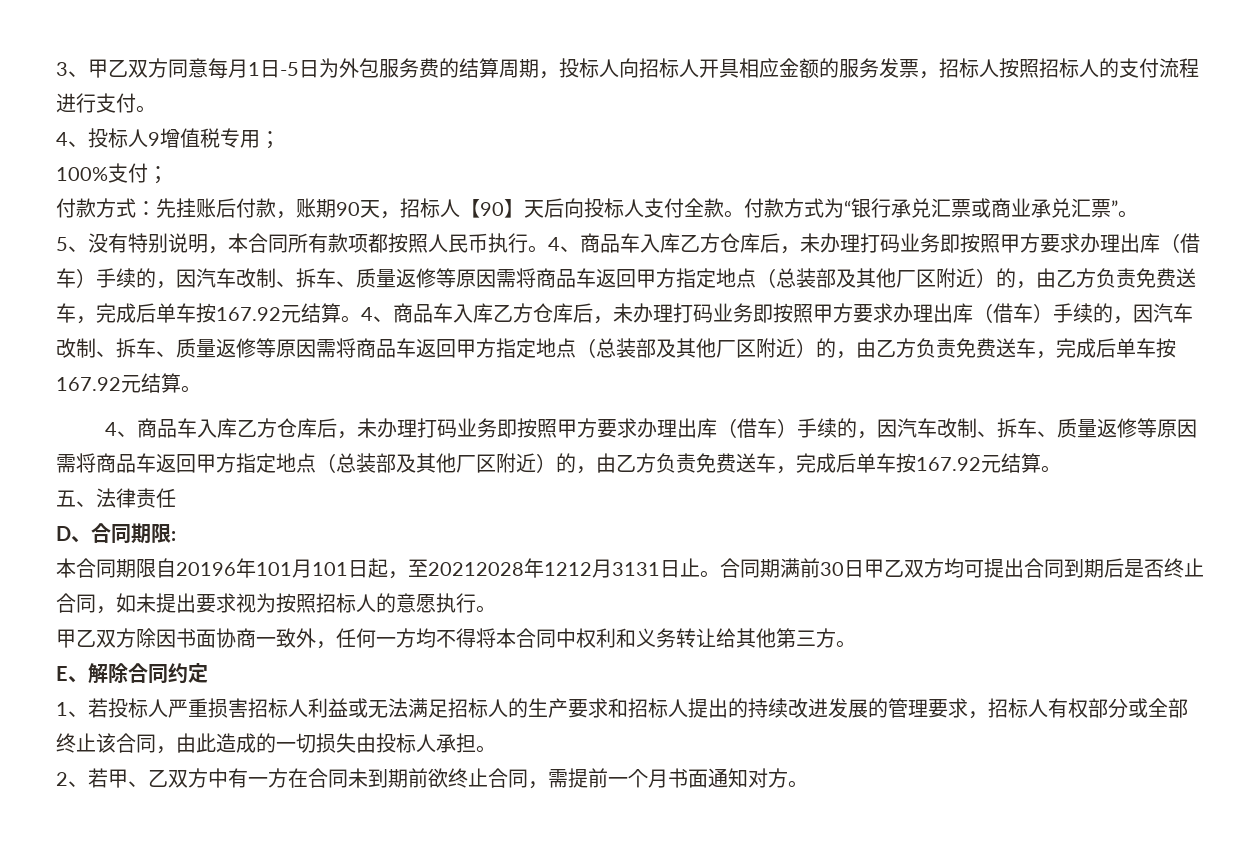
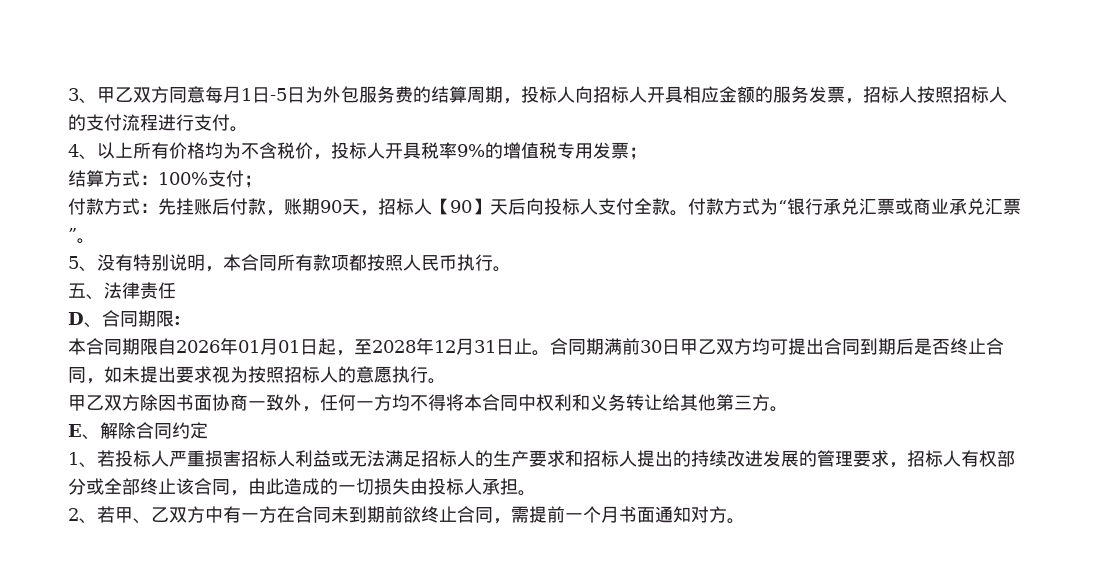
[88,128,160,148] 投标人9 -> [97,142,503,160] 以上所有价格均为不含税价，投标人开具税率9%的
[260,131,280,149] ； // -> [593,142,647,160] [68,170,158,187] 发票； // 结算方式：
[548,233,1200,254] [56,268,1196,289] [56,303,1193,324] [56,338,1176,359] [56,373,201,393] [105,418,1198,439] [56,453,1061,474] 4、商品车入库乙方仓库后，未办理打码业务即按照甲方要求办理出库（借车）手续的，因汽车改制、拆车、质量返修等原因需将商品车返回甲方指定地点（总装部及其他厂区附近）的，由乙方负责免费送车，完成后单车按167.92元结算。4、商品车入库乙方仓库后，未办理打码业务即按照甲方要求办理出库（借车）手续的，因汽车改制、拆车、质量返修等原因需将商品车返回甲方指定地点（总装部及其他厂区附近）的，由乙方负责免费送车，完成后单车按167.92元结算。 // 4、商品车入库乙方仓库后，未办理打码业务即按照甲方要求办理出库（借车）手续的，因汽车改制、拆车、质量返修等原因需将商品车返回甲方指定地点（总装部及其他厂区附近）的，由乙方负责免费送车，完成后单车按167.92元结算。 -> (511, 269) none
[176,558,660,579] 20196年101月101日起，至20212028年1212月3131 -> [176,338,496,356] 2026年01月01日起，至2028年12月31

